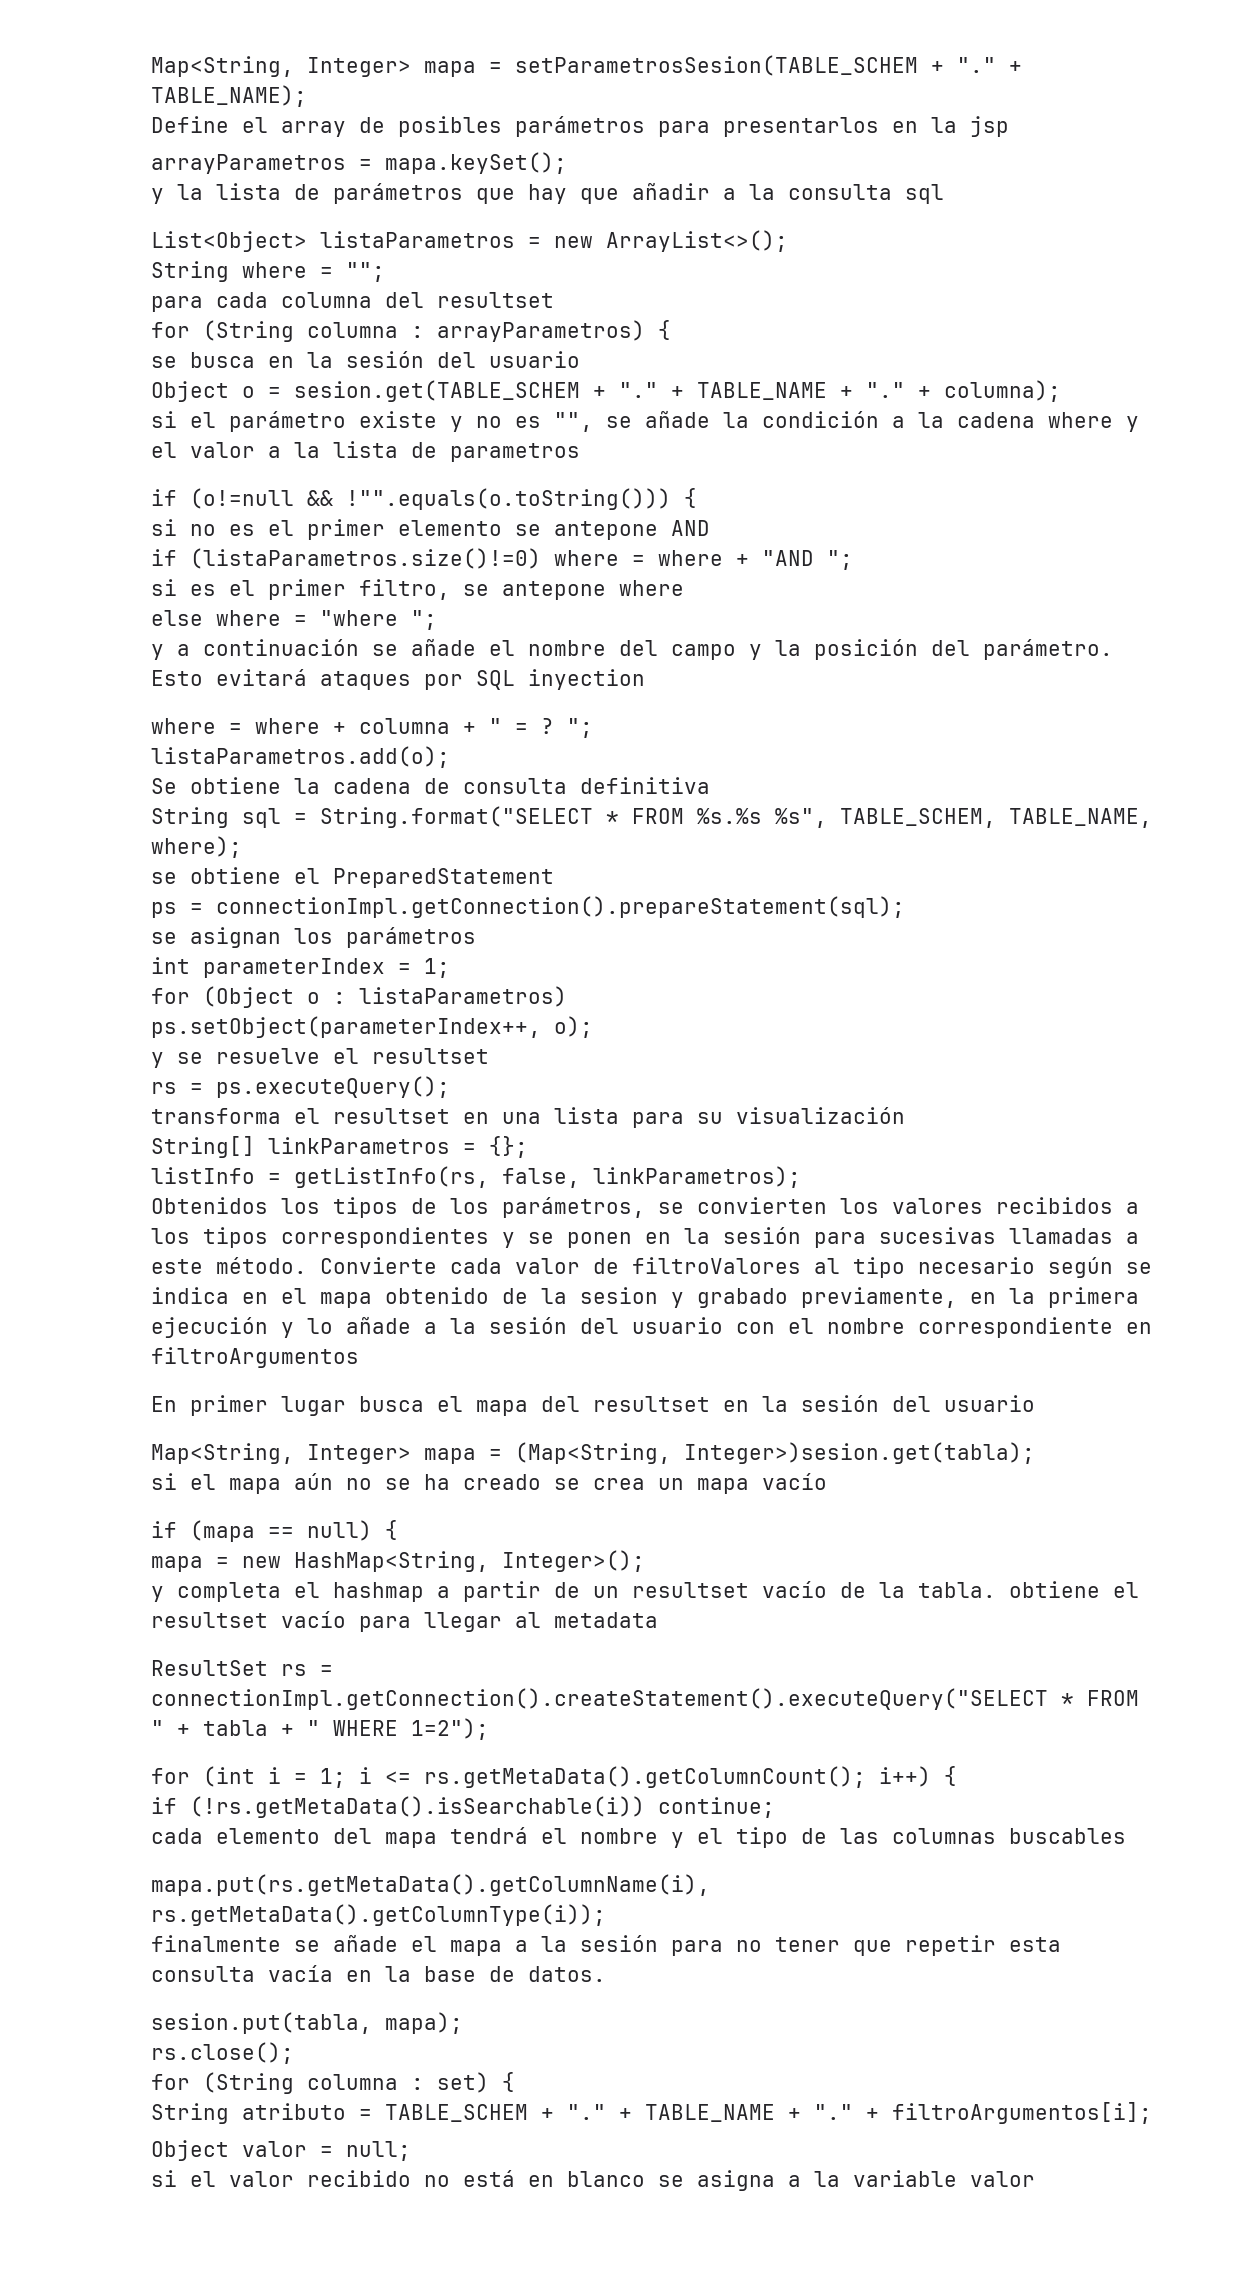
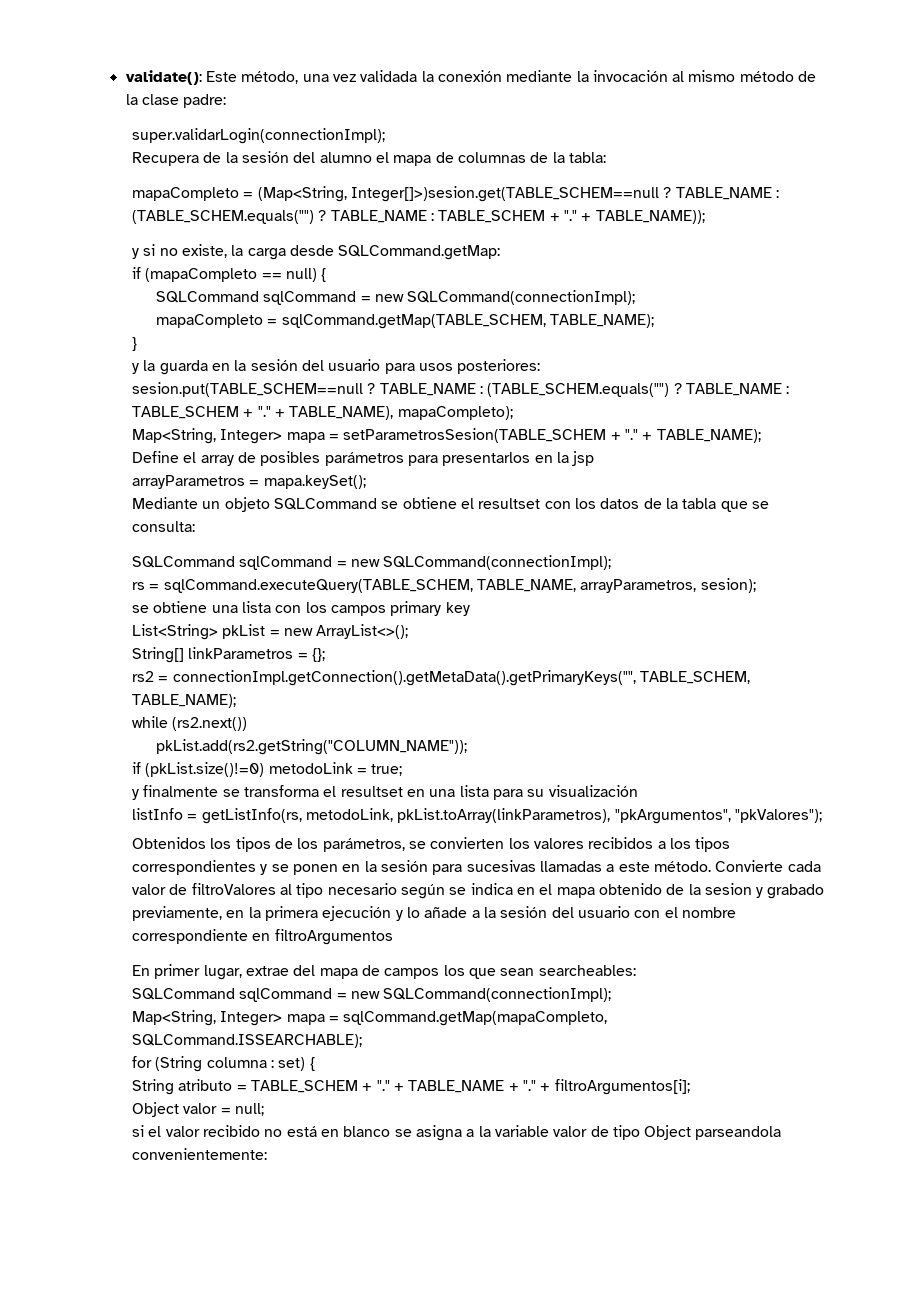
(151, 66) none -> [125,70,817,85] [125,94,227,108] [132,128,386,144] [132,151,606,166] [132,186,779,202] [132,210,705,224] [132,244,501,260] [132,267,327,282] [156,290,636,305] [156,314,655,329] [132,337,138,351] [132,359,541,375] [132,382,790,397] [132,406,513,420] validate(): Este método, una vez validada la conexión mediante la invocación al mismo método de la clase padre: // super.validarLogin(connectionImpl); // Recupera de la sesión del alumno el mapa de columnas de la tabla: // mapaCompleto = (Map<String, Integer[]>)sesion.get(TABLE_SCHEM==null ? TABLE_NAME : (TABLE_SCHEM.equals("") ? TABLE_NAME : TABLE_SCHEM + "." + TABLE_NAME)); // y si no existe, la carga desde SQLCommand.getMap: // if (mapaCompleto == null) { // SQLCommand sqlCommand = new SQLCommand(connectionImpl); // mapaCompleto = sqlCommand.getMap(TABLE_SCHEM, TABLE_NAME); // } // y la guarda en la sesión del usuario para usos posteriores: // sesion.put(TABLE_SCHEM==null ? TABLE_NAME : (TABLE_SCHEM.equals("") ? TABLE_NAME : TABLE_SCHEM + "." + TABLE_NAME), mapaCompleto); //
[151,182,945,204] [151,230,789,252] [151,261,386,282] [151,292,555,312] [151,320,672,342] [151,351,581,368] [151,380,1062,402] [151,410,1140,432] [151,441,581,462] [151,488,698,510] [151,519,711,540] [151,548,854,570] [151,579,685,600] [151,610,438,630] [151,638,1114,660] [151,669,646,690] [151,718,594,738] [151,746,451,768] [151,777,711,794] [151,806,1153,828] [151,836,243,858] [151,867,555,888] [151,896,906,918] [151,927,477,948] [151,957,451,978] [151,986,568,1008] [151,1016,594,1038] [151,1048,490,1068] [151,1076,451,1098] y la lista de parámetros que hay que añadir a la consulta sql // List<Object> listaParametros = new ArrayList<>(); // String where = ""; // para cada columna del resultset // for (String columna : arrayParametros) { // se busca en la sesión del usuario // Object o = sesion.get(TABLE_SCHEM + "." + TABLE_NAME + "." + columna); // si el parámetro existe y no es "", se añade la condición a la cadena where y el valor a la lista de parametros // if (o!=null && !"".equals(o.toString())) { // si no es el primer elemento se antepone AND // if (listaParametros.size()!=0) where = where + "AND "; // si es el primer filtro, se antepone where // else where = "where "; // y a continuación se añade el nombre del campo y la posición del parámetro. Esto evitará ataques por SQL inyection // where = where + columna + " = ? "; // listaParametros.add(o); // Se obtiene la cadena de consulta definitiva // String sql = String.format("SELECT * FROM %s.%s %s", TABLE_SCHEM, TABLE_NAME, where); // se obtiene el PreparedStatement // ps = connectionImpl.getConnection().prepareStatement(sql); // se asignan los parámetros // int parameterIndex = 1; // for (Object o : listaParametros) // ps.setObject(parameterIndex++, o); // y se resuelve el resultset // rs = ps.executeQuery(); // -> [132,497,769,512] [132,521,196,532] [132,555,612,570] [132,578,756,593] [132,601,470,616] [132,624,409,640] [132,647,326,663] [132,670,751,686] [132,694,237,708] [132,716,248,731] [156,739,468,755] [132,762,403,777] [132,785,240,800] Mediante un objeto SQLCommand se obtiene el resultset con los datos de la tabla que se consulta: // SQLCommand sqlCommand = new SQLCommand(connectionImpl); // rs = sqlCommand.executeQuery(TABLE_SCHEM, TABLE_NAME, arrayParametros, sesion); // se obtiene una lista con los campos primary key // List<String> pkList = new ArrayList<>(); // String[] linkParametros = {}; // rs2 = connectionImpl.getConnection().getMetaData().getPrimaryKeys("", TABLE_SCHEM, TABLE_NAME); // while (rs2.next()) // pkList.add(rs2.getString("COLUMN_NAME")); // if (pkList.size()!=0) metodoLink = true; // y finalmente se
[151,1136,529,1158] // String[] linkParametros = {}; -> (638, 791) none
[502,1166,802,1188] false, linkParametros); -> [306,808,822,824] metodoLink, pkList.toArray(linkParametros), "pkArgumentos", "pkValores");
[281,1395,1036,1416] [151,1442,1036,1464] [151,1473,828,1494] [151,1520,399,1542] [151,1550,646,1572] [151,1581,1140,1602] [151,1611,659,1632] [151,1660,334,1676] [151,1688,1140,1710] [151,1718,490,1740] [151,1766,958,1788] [151,1796,776,1818] [151,1827,1127,1848] [151,1874,711,1896] [151,1904,607,1926] [151,1934,1062,1956] [151,1965,607,1982] [151,2012,464,2034] [151,2042,295,2064] lugar busca el mapa del resultset en la sesión del usuario // Map<String, Integer> mapa = (Map<String, Integer>)sesion.get(tabla); // si el mapa aún no se ha creado se crea un mapa vacío // if (mapa == null) { // mapa = new HashMap<String, Integer>(); // y completa el hashmap a partir de un resultset vacío de la tabla. obtiene el resultset vacío para llegar al metadata // ResultSet rs = connectionImpl.getConnection().createStatement().executeQuery("SELECT * FROM " + tabla + " WHERE 1=2"); // for (int i = 1; i <= rs.getMetaData().getColumnCount(); i++) { // if (!rs.getMetaData().isSearchable(i)) continue; // cada elemento del mapa tendrá el nombre y el tipo de las columnas buscables // mapa.put(rs.getMetaData().getColumnName(i), rs.getMetaData().getColumnType(i)); // finalmente se añade el mapa a la sesión para no tener que repetir esta consulta vacía en la base de datos. // sesion.put(tabla, mapa); // rs.close(); -> [203,965,636,980] [132,987,612,1002] [132,1010,608,1026] [132,1034,363,1048] lugar, extrae del mapa de campos los que sean searcheables: // SQLCommand sqlCommand = new SQLCommand(connectionImpl); // Map<String, Integer> mapa = sqlCommand.getMap(mapaCompleto, SQLCommand.ISSEARCHABLE);
(1036, 2179) none -> [590,1125,782,1140] [132,1148,268,1160] de tipo Object parseandola convenientemente:

